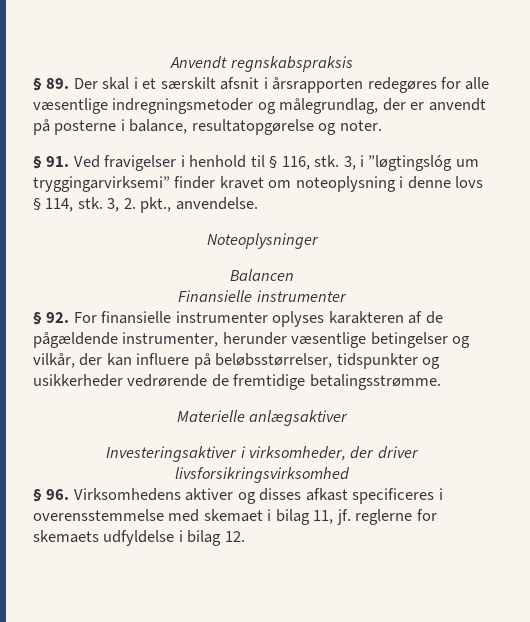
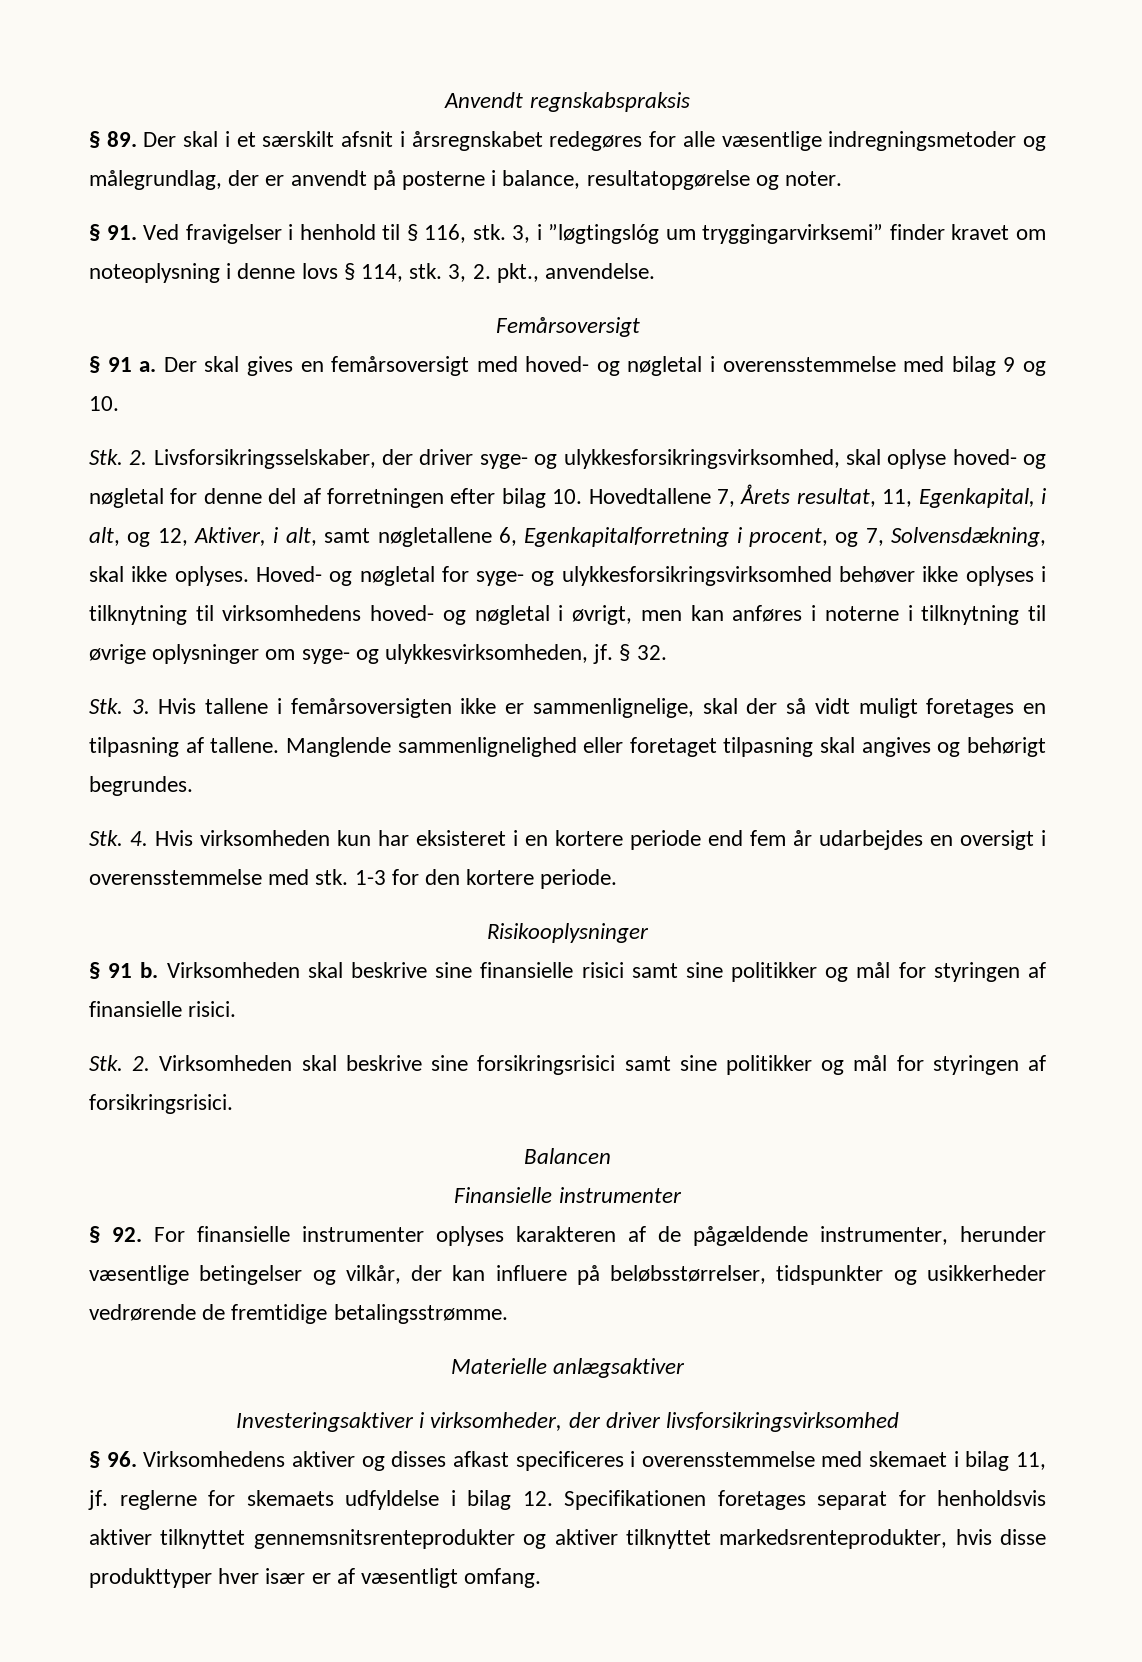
[272,77,364,93] årsrapporten -> [411,131,543,151] årsregnskabet
[206,233,319,249] Noteoplysninger -> [495,317,640,337] [89,356,1046,376] [89,396,119,411] [89,449,1046,469] [89,484,1047,508] [89,527,1046,547] [89,566,1046,586] [89,605,1047,625] [89,644,667,664] [89,698,1046,718] [89,737,1046,757] [89,776,193,796] [89,830,1046,850] [89,869,618,889] [487,923,649,943] [89,962,1046,982] [89,1001,237,1017] [89,1055,1046,1075] [89,1094,233,1114] Femårsoversigt // § 91 a. Der skal gives en femårsoversigt med hoved- og nøgletal i overensstemmelse med bilag 9 og 10. // Stk. 2. Livsforsikringsselskaber, der driver syge- og ulykkesforsikringsvirksomhed, skal oplyse hoved- og nøgletal for denne del af forretningen efter bilag 10. Hovedtallene 7, Årets resultat, 11, Egenkapital, i alt, og 12, Aktiver, i alt, samt nøgletallene 6, Egenkapitalforretning i procent, og 7, Solvensdækning, skal ikke oplyses. Hoved- og nøgletal for syge- og ulykkesforsikringsvirksomhed behøver ikke oplyses i tilknytning til virksomhedens hoved- og nøgletal i øvrigt, men kan anføres i noterne i tilknytning til øvrige oplysninger om syge- og ulykkesvirksomheden, jf. § 32. // Stk. 3. Hvis tallene i femårsoversigten ikke er sammenlignelige, skal der så vidt muligt foretages en tilpasning af tallene. Manglende sammenlignelighed eller foretaget tilpasning skal angives og behørigt begrundes. // Stk. 4. Hvis virksomheden kun har eksisteret i en kortere periode end fem år udarbejdes en oversigt i overensstemmelse med stk. 1-3 for den kortere periode. // Risikooplysninger // § 91 b. Virksomheden skal beskrive sine finansielle risici samt sine politikker og mål for styringen af finansielle risici. // Stk. 2. Virksomheden skal beskrive sine forsikringsrisici samt sine politikker og mål for styringen af forsikringsrisici.
(245, 536) none -> [564,1490,1046,1510] [89,1529,1046,1549] [89,1568,542,1588] Specifikationen foretages separat for henholdsvis aktiver tilknyttet gennemsnitsrenteprodukter og aktiver tilknyttet markedsrenteprodukter, hvis disse produkttyper hver især er af væsentligt omfang.

